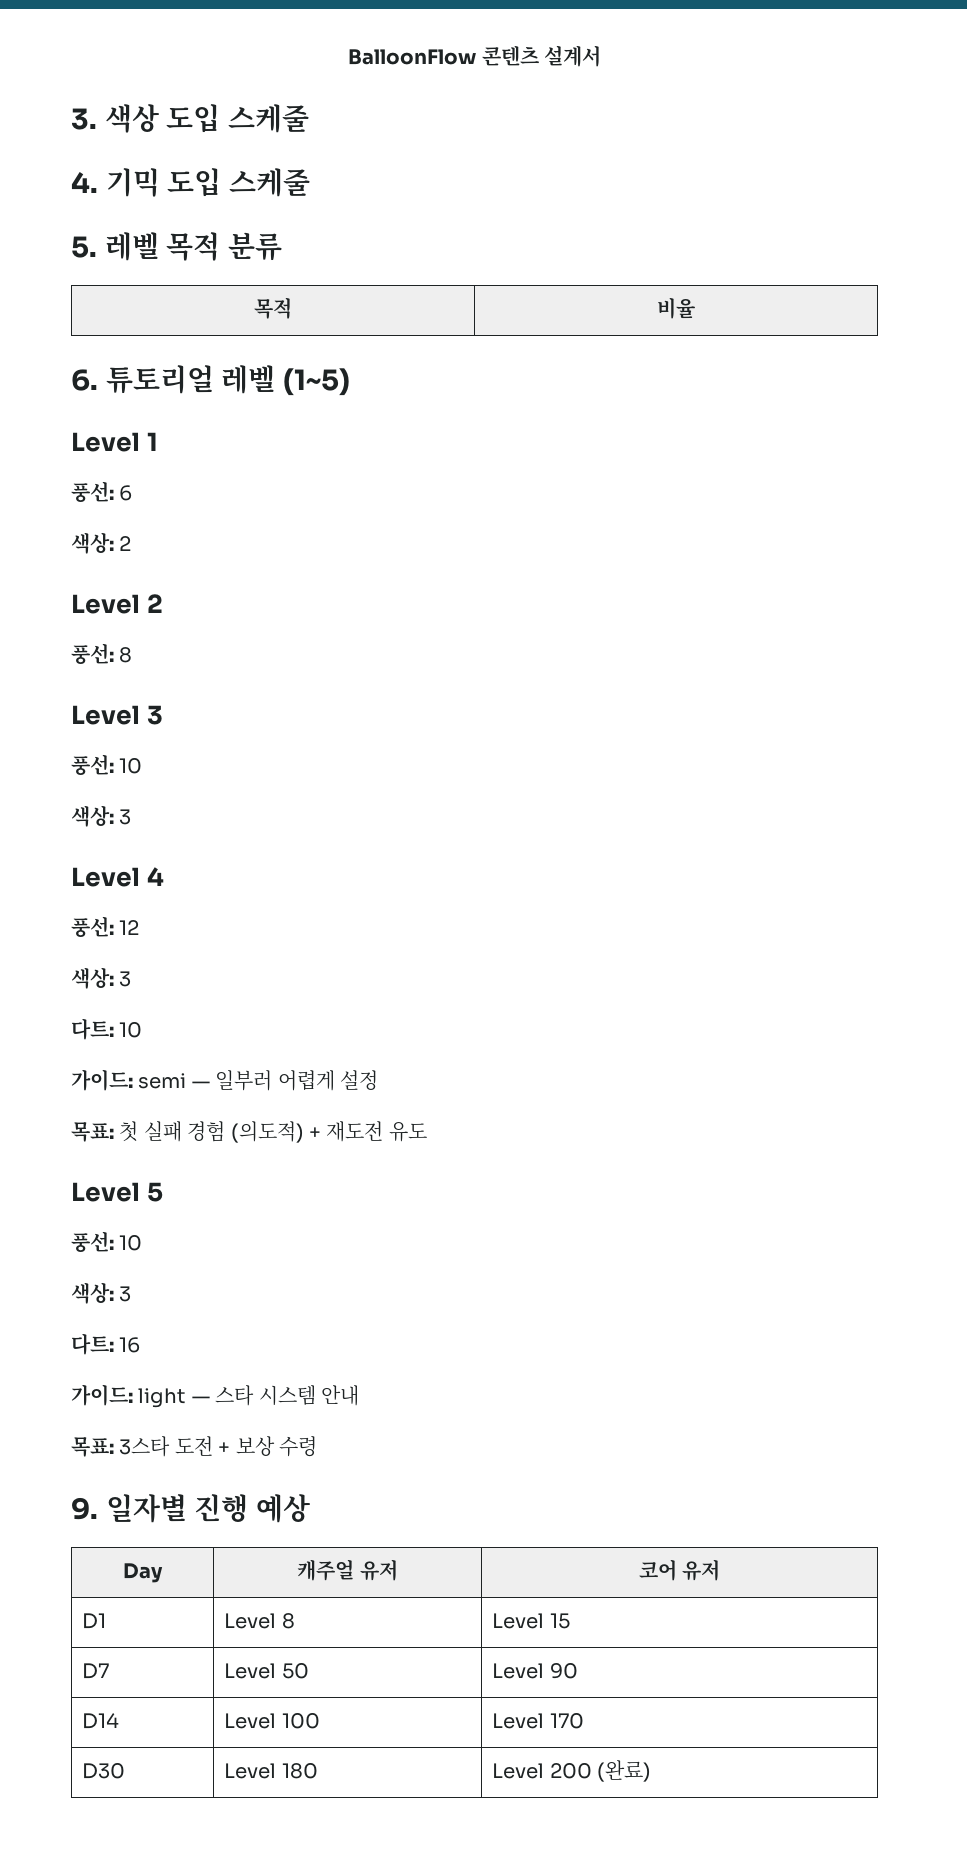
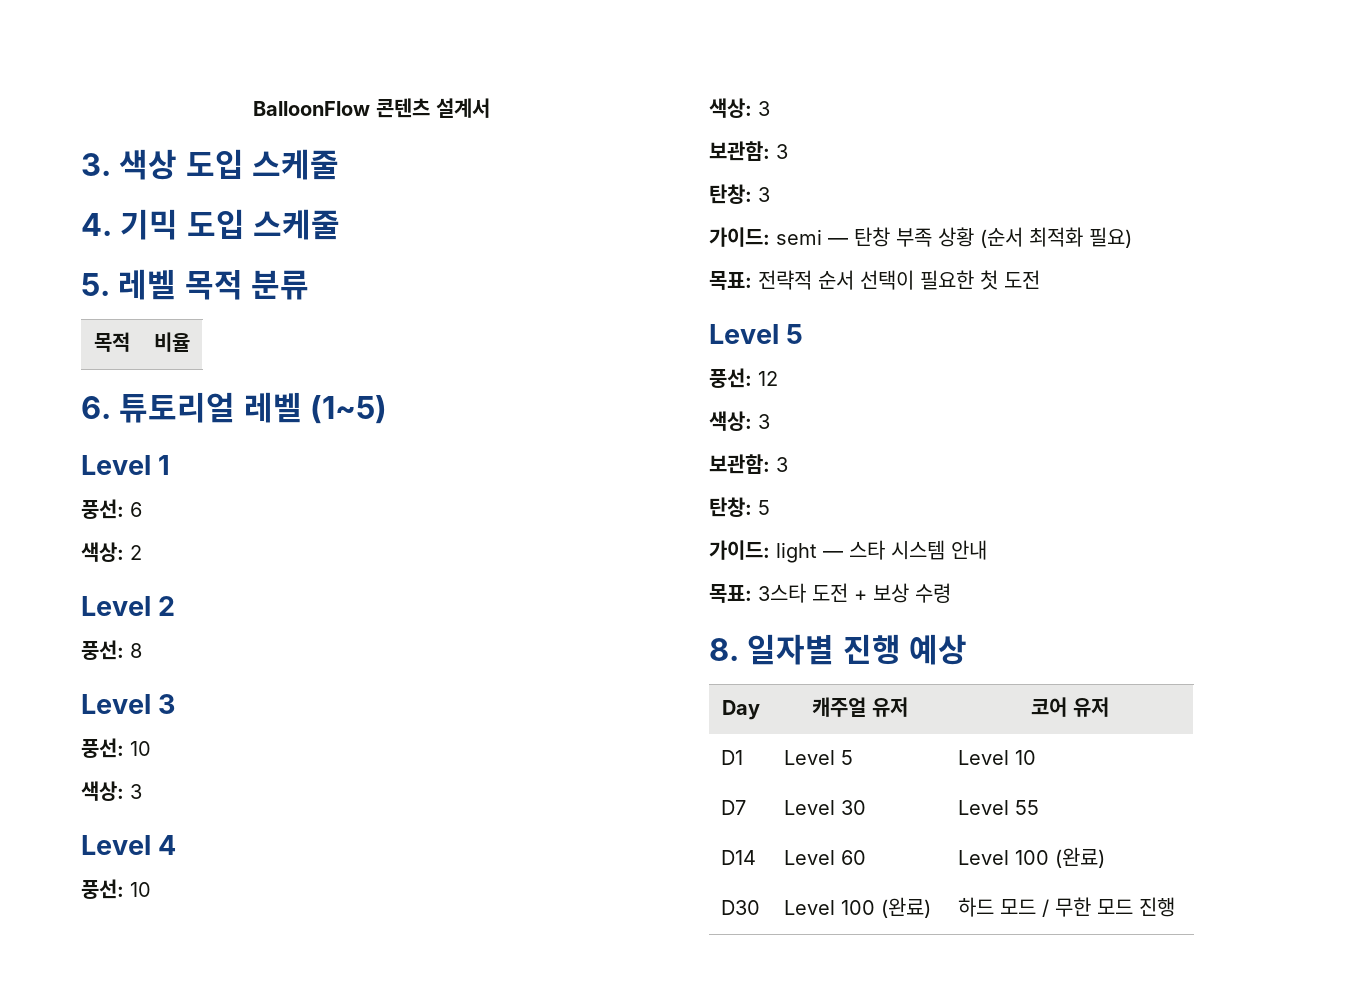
[119,920,140,935] [71,967,132,989] [71,1018,143,1040] [71,1069,378,1091] [71,1121,427,1143] [71,1182,163,1202] [71,1231,143,1252] [71,1282,132,1304] [71,1333,141,1355] 12 // 색상: 3 // 다트: 10 // 가이드: semi — 일부러 어렵게 설정 // 목표: 첫 실패 경험 (의도적) + 재도전 유도 // Level 5 // 풍선: 10 // 색상: 3 // 다트: 16 -> [130,882,151,897] [709,98,770,118] [709,141,788,161] [709,184,770,204] [709,227,1132,248] [709,270,1040,290] [709,324,804,344] [709,368,778,388] [709,411,770,431] [709,454,788,474] [709,497,770,517] 10 // 색상: 3 // 보관함: 3 // 탄창: 3 // 가이드: semi — 탄창 부족 상황 (순서 최적화 필요) // 목표: 전략적 순서 선택이 필요한 첫 도전 // Level 5 // 풍선: 12 // 색상: 3 // 보관함: 3 // 탄창: 5
[71,1497,98,1520] 9. -> [709,638,739,661] 8.
[281,1613,295,1629] [492,1613,570,1629] 8 | Level 15 -> [840,750,853,765] [957,750,1036,765] 5 | Level 10
[281,1663,309,1679] [492,1663,578,1679] 50 | Level 90 -> [840,800,866,815] [957,800,1039,815] 30 | Level 55
[281,1713,320,1729] [492,1713,584,1729] 100 | Level 170 -> [840,850,866,865] [957,847,1105,868] 60 | Level 100 (완료)
[281,1763,318,1779] [492,1760,652,1782] 180 | Level 200 (완료) -> [840,897,931,918] [957,897,1175,917] 100 (완료) | 하드 모드 / 무한 모드 진행

